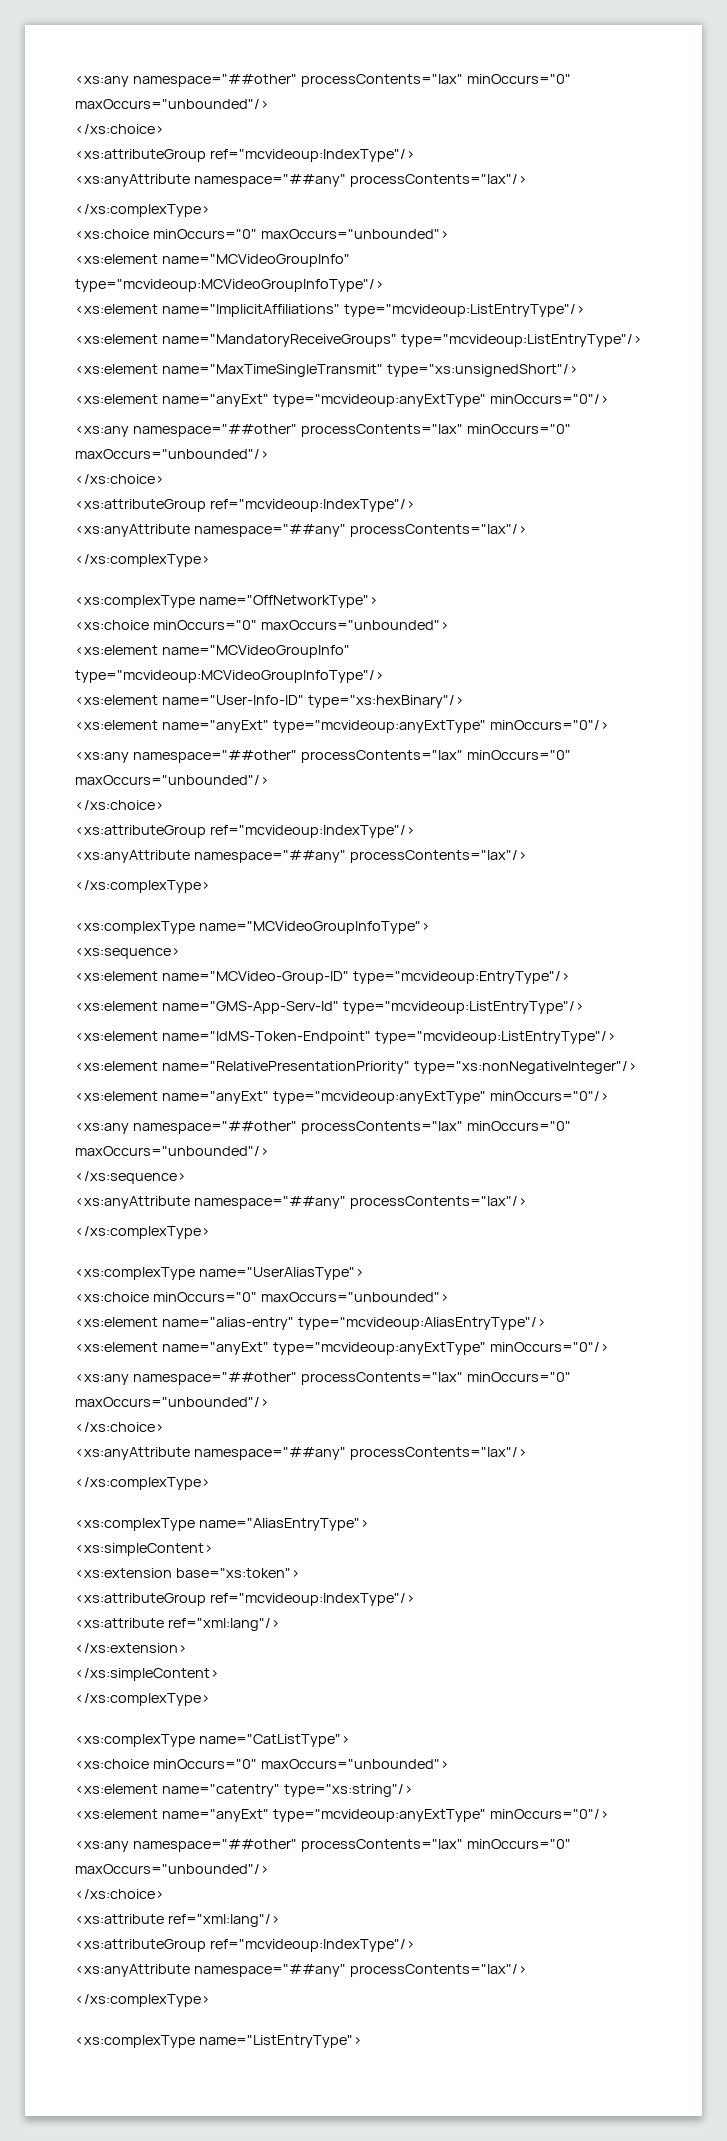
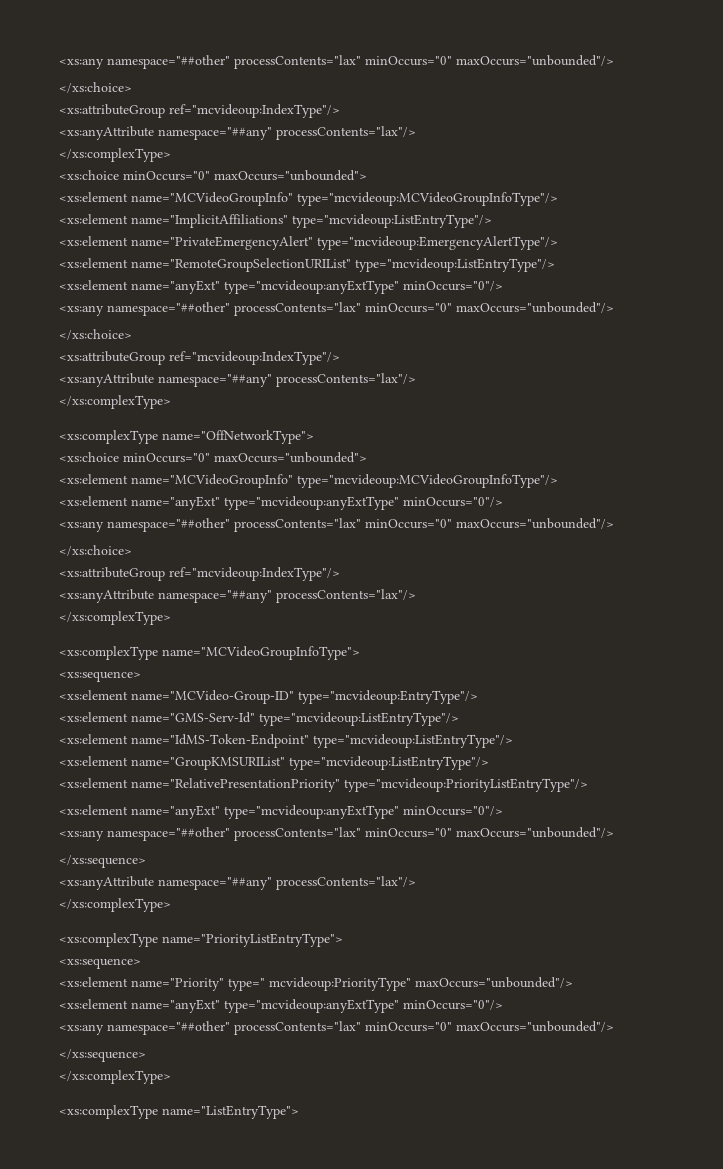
[161,334,642,347] [75,364,578,377] name="MandatoryReceiveGroups" type="mcvideoup:ListEntryType"/> // <xs:element name="MaxTimeSingleTransmit" type="xs:unsignedShort"/> -> [131,236,558,250] [59,258,555,272] name="PrivateEmergencyAlert" type="mcvideoup:EmergencyAlertType"/> // <xs:element name="RemoteGroupSelectionURIList" type="mcvideoup:ListEntryType"/>
[75,695,464,708] // <xs:element name="User-Info-ID" type="xs:hexBinary"/> -> (558, 481) none
[161,1001,339,1014] name="GMS-App-Serv-Id" -> [131,712,255,723] name="GMS-Serv-Id"
(616, 1037) none -> [59,756,489,770] // <xs:element name="GroupKMSURIList" type="mcvideoup:ListEntryType"/>
[413,1061,637,1074] type="xs:nonNegativeInteger"/> -> [344,778,588,792] type="mcvideoup:PriorityListEntryType"/>
[198,1267,364,1280] [75,1292,449,1302] [75,1317,546,1330] [75,1342,609,1355] [75,1372,571,1385] [75,1397,269,1407] [75,1422,164,1432] [75,1447,527,1460] [75,1477,210,1490] [75,1518,369,1531] [75,1543,213,1556] [75,1568,300,1578] [75,1593,415,1606] [75,1618,280,1631] [75,1643,187,1653] [75,1668,219,1681] [75,1693,210,1706] [75,1734,350,1747] [75,1759,449,1769] [75,1784,413,1797] [75,1809,609,1822] [75,1839,571,1852] [75,1864,269,1874] [75,1889,164,1899] [75,1914,280,1927] [75,1939,415,1952] [75,1964,527,1977] name="UserAliasType"> // <xs:choice minOccurs="0" maxOccurs="unbounded"> // <xs:element name="alias-entry" type="mcvideoup:AliasEntryType"/> // <xs:element name="anyExt" type="mcvideoup:anyExtType" minOccurs="0"/> // <xs:any namespace="##other" processContents="lax" minOccurs="0" maxOccurs="unbounded"/> // </xs:choice> // <xs:anyAttribute namespace="##any" processContents="lax"/> // </xs:complexType> // <xs:complexType name="AliasEntryType"> // <xs:simpleContent> // <xs:extension base="xs:token"> // <xs:attributeGroup ref="mcvideoup:IndexType"/> // <xs:attribute ref="xml:lang"/> // </xs:extension> // </xs:simpleContent> // </xs:complexType> // <xs:complexType name="CatListType"> // <xs:choice minOccurs="0" maxOccurs="unbounded"> // <xs:element name="catentry" type="xs:string"/> // <xs:element name="anyExt" type="mcvideoup:anyExtType" minOccurs="0"/> // <xs:any namespace="##other" processContents="lax" minOccurs="0" maxOccurs="unbounded"/> // </xs:choice> // <xs:attribute ref="xml:lang"/> // <xs:attributeGroup ref="mcvideoup:IndexType"/> // <xs:anyAttribute namespace="##any" processContents="lax"/> -> [162,933,343,947] [59,958,141,969] [59,977,573,991] [59,999,503,1013] [59,1021,614,1035] [59,1049,146,1062] name="PriorityListEntryType"> // <xs:sequence> // <xs:element name="Priority" type=" mcvideoup:PriorityType" maxOccurs="unbounded"/> // <xs:element name="anyExt" type="mcvideoup:anyExtType" minOccurs="0"/> // <xs:any namespace="##other" processContents="lax" minOccurs="0" maxOccurs="unbounded"/> // </xs:sequence>

